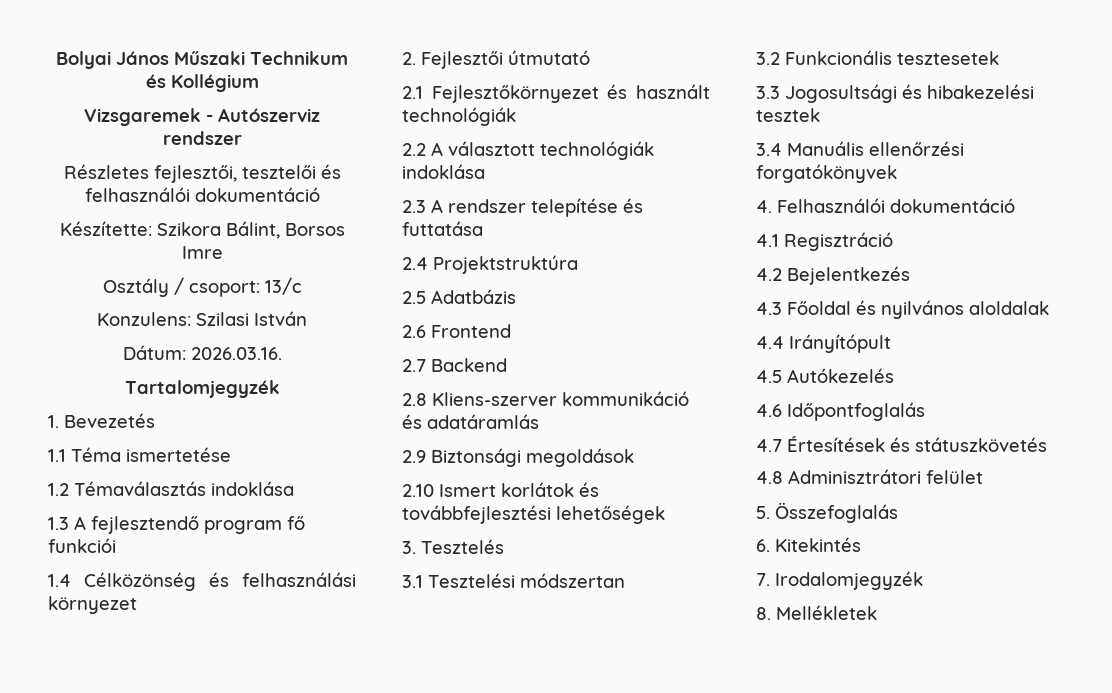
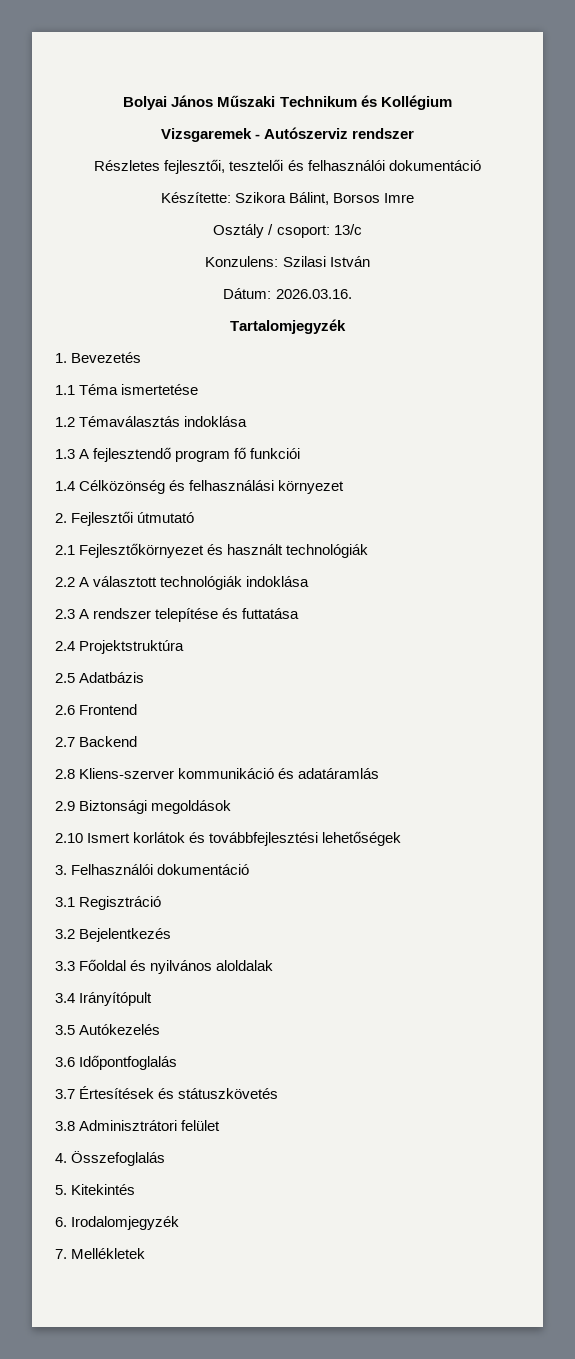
[421,539,504,554] [402,573,625,588] [756,50,999,65] [756,84,1034,103] [756,108,820,122] [756,141,964,156] [756,164,897,183] [756,200,772,213] Tesztelés // 3.1 Tesztelési módszertan // 3.2 Funkcionális tesztesetek // 3.3 Jogosultsági és hibakezelési tesztek // 3.4 Manuális ellenőrzési forgatókönyvek // 4. -> (67, 870) none
[756,234,779,247] 4.1 -> [55,897,75,907] 3.1
[756,268,782,281] 4.2 -> [55,929,75,939] 3.2
[756,302,782,315] 4.3 -> [55,961,75,971] 3.3
[756,336,784,349] 4.4 -> [55,993,75,1003] 3.4
[756,370,782,383] 4.5 -> [55,1025,75,1035] 3.5
[756,404,782,417] 4.6 -> [55,1057,75,1067] 3.6
[756,439,782,452] 4.7 -> [55,1089,75,1099] 3.7
[756,471,783,484] 4.8 -> [55,1121,75,1131] 3.8
[756,506,770,519] 5. -> [55,1153,67,1163] 4.
[756,539,770,552] 6. -> [55,1185,67,1195] 5.
[756,573,770,586] 7. -> [55,1217,67,1227] 6.
[756,607,771,620] 8. -> [55,1249,67,1259] 7.

